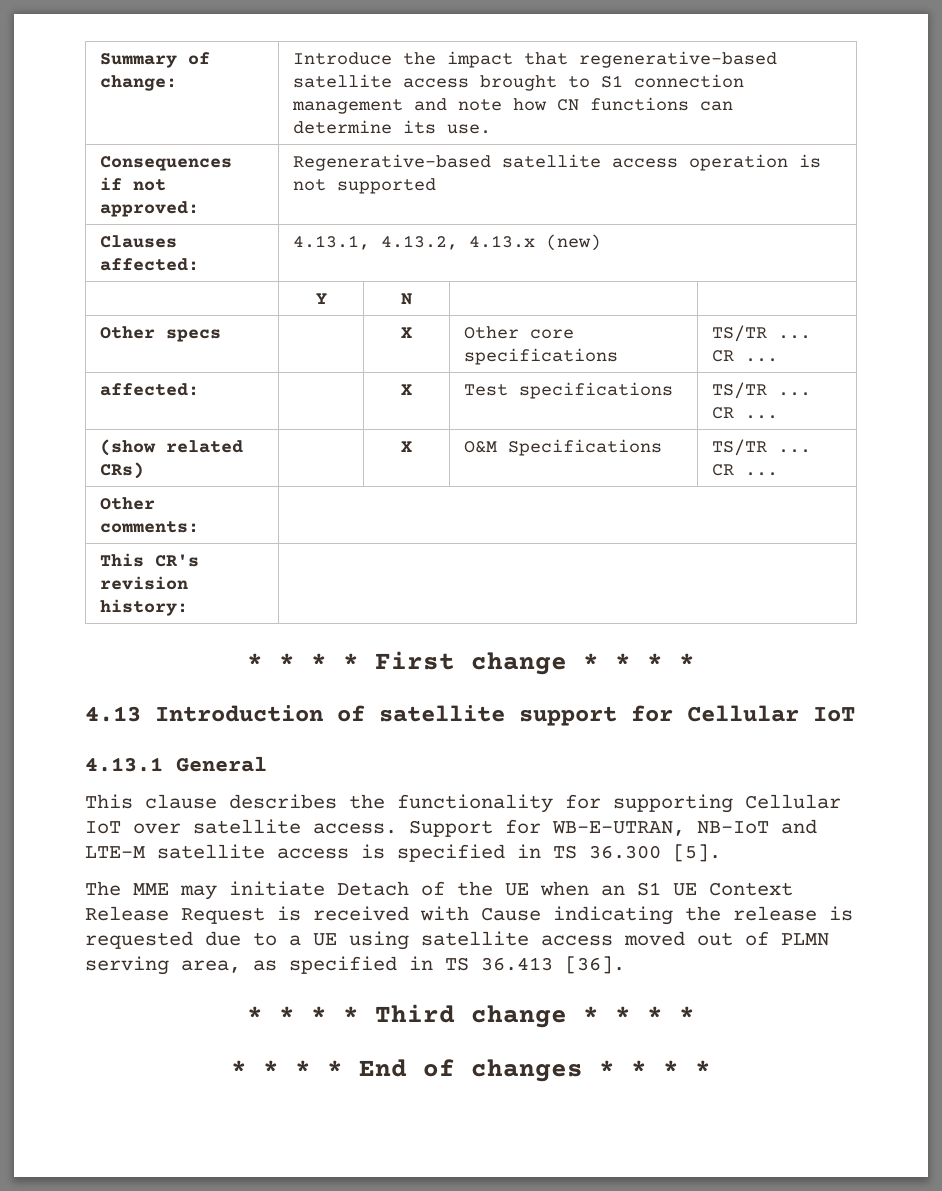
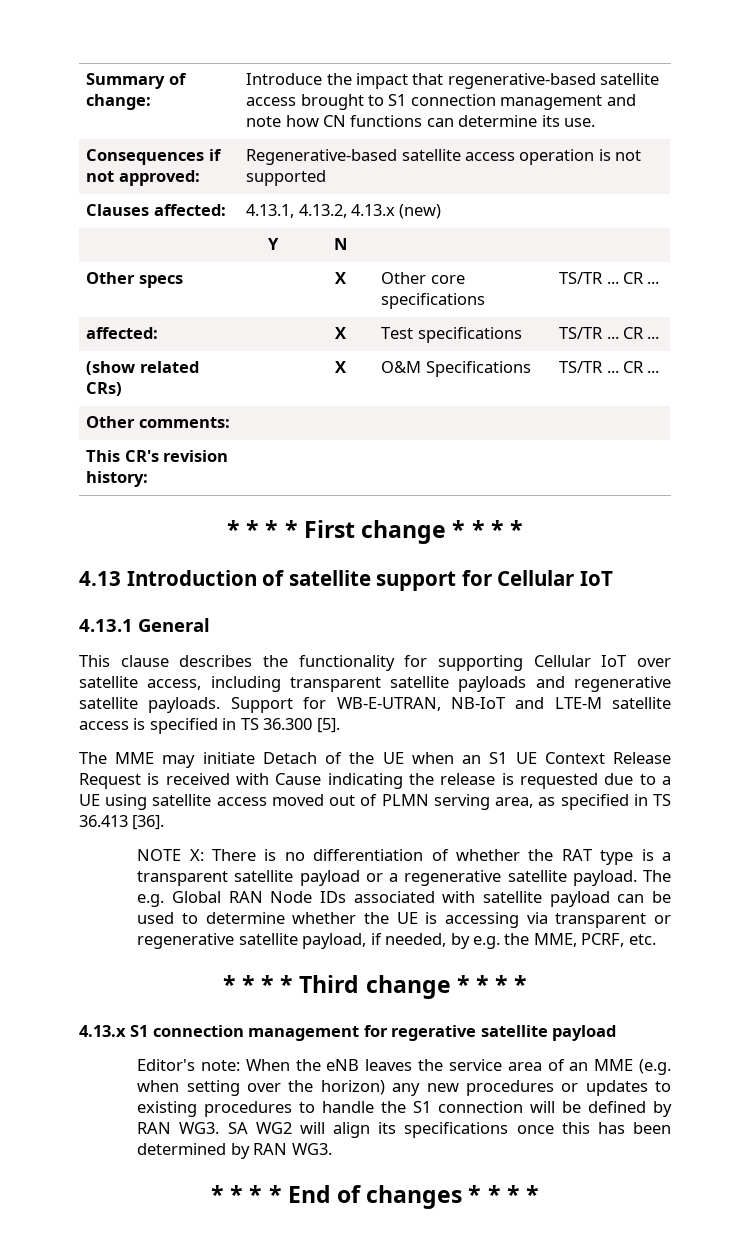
[313,823,397,834] access. -> [147,676,671,692] [79,697,221,713] access, including transparent satellite payloads and regenerative satellite payloads.
(625, 965) none -> [137,849,671,865] [137,870,671,886] [137,891,671,907] [137,912,671,928] [137,933,656,949] // NOTE X: There is no differentiation of whether the RAT type is a transparent satellite payload or a regenerative satellite payload. The e.g. Global RAN Node IDs associated with satellite payload can be used to determine whether the UE is accessing via transparent or regenerative satellite payload, if needed, by e.g. the MME, PCRF, etc.
(695, 1014) none -> [79,1025,617,1041] [137,1059,671,1075] [137,1080,672,1096] [137,1101,672,1117] [137,1122,671,1138] [137,1143,332,1159] // 4.13.x S1 connection management for regerative satellite payload // Editor's note: When the eNB leaves the service area of an MME (e.g. when setting over the horizon) any new procedures or updates to existing procedures to handle the S1 connection will be defined by RAN WG3. SA WG2 will align its specifications once this has been determined by RAN WG3.

